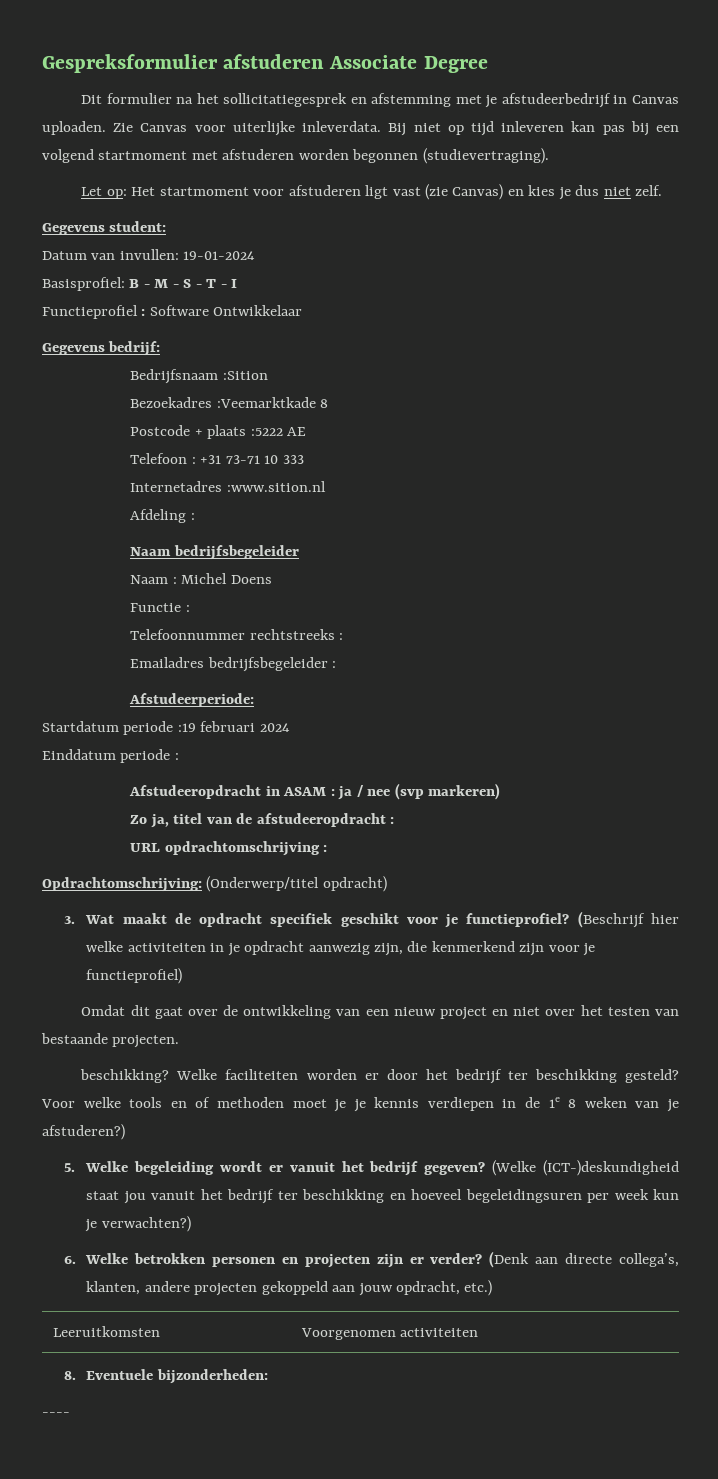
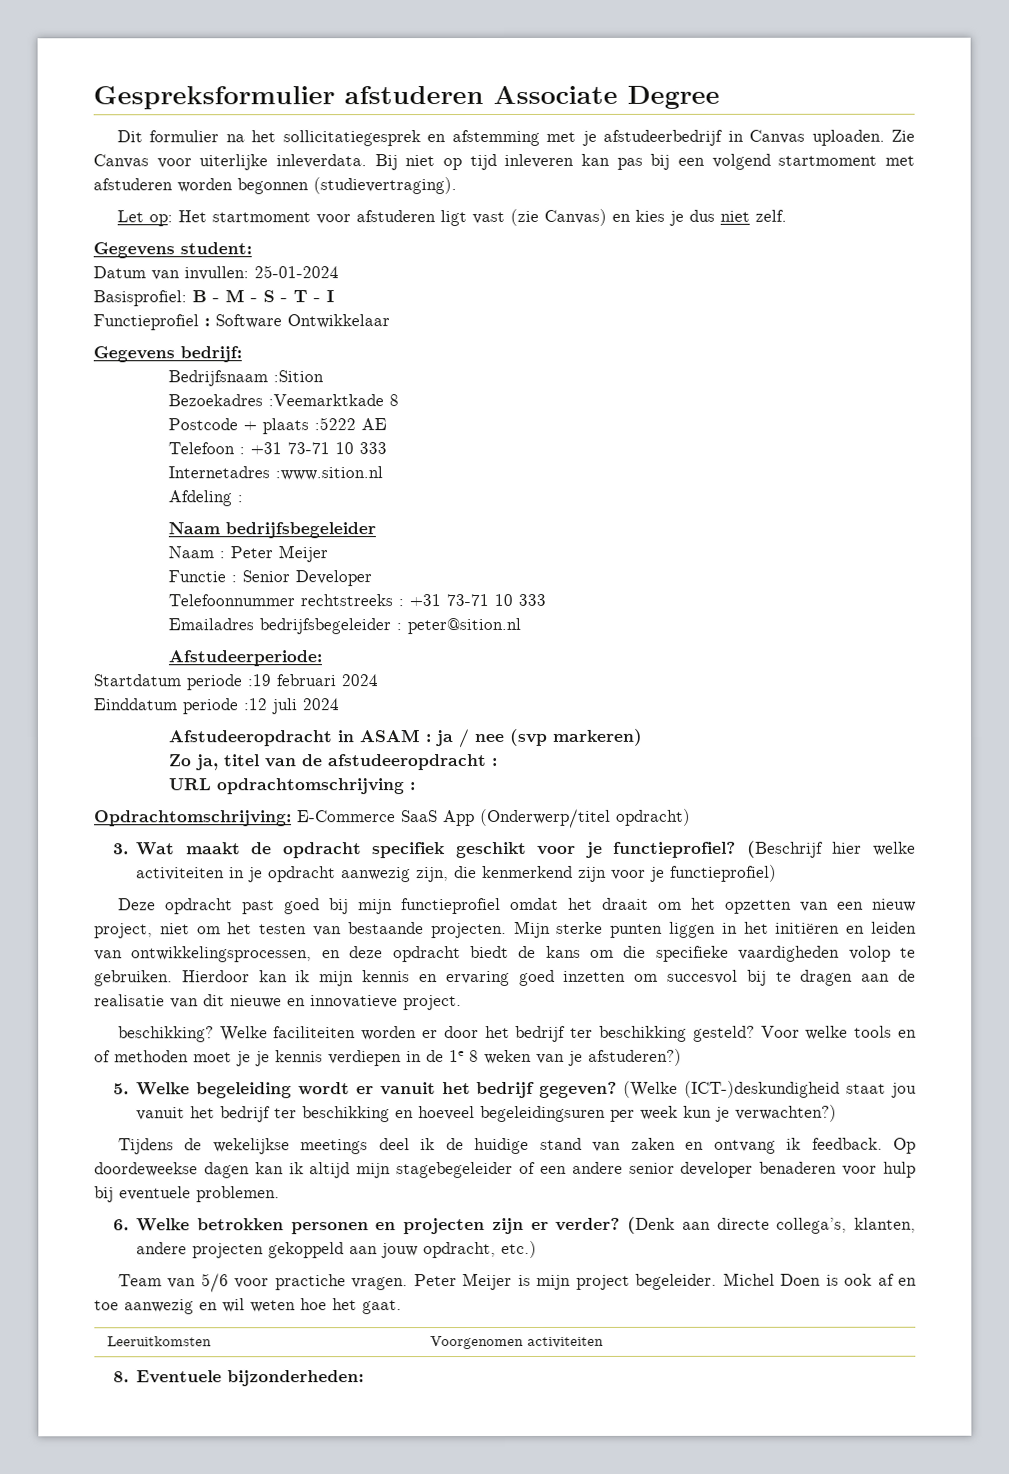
[183,251,256,260] 19-01-2024 -> [254,265,339,279] 25-01-2024
[181,573,272,584] Michel Doens -> [230,545,329,563] Peter Meijer
(190, 608) none -> [242,570,373,587] Senior Developer
(344, 636) none -> [409,593,547,607] +31 73-71 10 333
(337, 664) none -> [407,617,522,635] peter@sition.nl
[174,753,179,760] : -> [243,698,339,715] :12 juli 2024
(202, 884) none -> [297,810,475,827] E-Commerce SaaS App
[81,1005,576,1020] Omdat dit gaat over de ontwikkeling van een nieuw project en niet over -> [117,897,916,915] [94,923,221,939] Deze opdracht past goed bij mijn functieprofiel omdat het draait om het opzetten van een nieuw project, niet om
(180, 1041) none -> [513,920,917,938] [94,945,916,963] [94,969,916,987] [94,994,462,1011] Mijn sterke punten liggen in het initiëren en leiden van ontwikkelingsprocessen, en deze opdracht biedt de kans om die specifieke vaardigheden volop te gebruiken. Hierdoor kan ik mijn kennis en ervaring goed inzetten om succesvol bij te dragen aan de realisatie van dit nieuwe en innovatieve project.
(191, 1224) none -> [117,1137,917,1155] [94,1161,916,1179] [94,1186,280,1203] // Tijdens de wekelijkse meetings deel ik de huidige stand van zaken en ontvang ik feedback. Op doordeweekse dagen kan ik altijd mijn stagebegeleider of een andere senior developer benaderen voor hulp bij eventuele problemen.
(493, 1288) none -> [117,1272,917,1293] [94,1298,402,1315] // Team van 5/6 voor practiche vragen. Peter Meijer is mijn project begeleider. Michel Doen is ook af en toe aanwezig en wil weten hoe het gaat.
[42,1412,70,1416] // ---- -> (365, 1378) none

